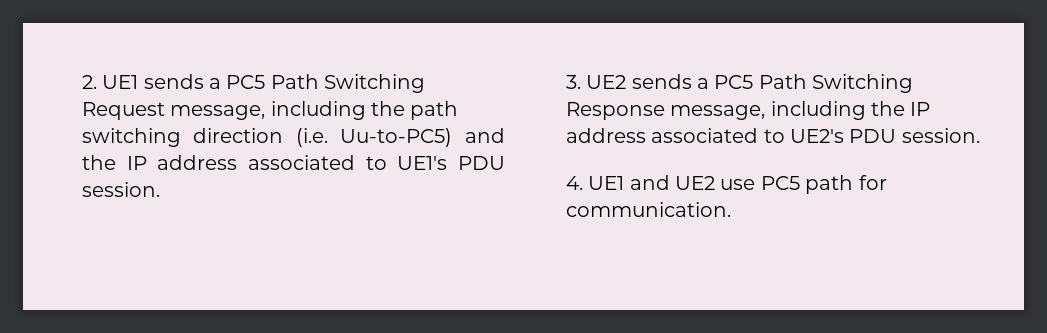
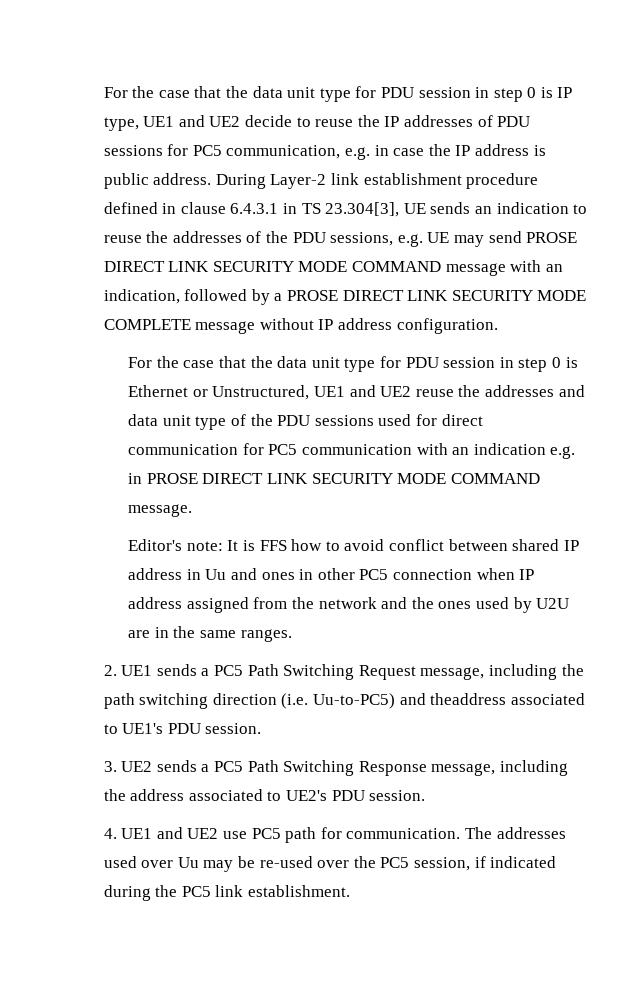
(81, 82) none -> [103,86,573,102] [103,115,531,131] [103,144,546,160] [103,173,539,189] [103,202,588,217] [103,231,578,247] [103,260,563,276] [103,289,587,305] [103,318,498,334] [128,356,578,372] [128,385,585,400] [128,414,483,430] [128,443,576,459] [128,473,540,484] [128,504,193,517] [128,539,579,551] [128,568,535,580] [128,597,570,613] [128,626,292,642] For the case that the data unit type for PDU session in step 0 is IP type, UE1 and UE2 decide to reuse the IP addresses of PDU sessions for PC5 communication, e.g. in case the IP address is public address. During Layer-2 link establishment procedure defined in clause 6.4.3.1 in TS 23.304[3], UE sends an indication to reuse the addresses of the PDU sessions, e.g. UE may send PROSE DIRECT LINK SECURITY MODE COMMAND message with an indication, followed by a PROSE DIRECT LINK SECURITY MODE COMPLETE message without IP address configuration. // For the case that the data unit type for PDU session in step 0 is Ethernet or Unstructured, UE1 and UE2 reuse the addresses and data unit type of the PDU sessions used for direct communication for PC5 communication with an indication e.g. in PROSE DIRECT LINK SECURITY MODE COMMAND message. // Editor's note: It is FFS how to avoid conflict between shared IP address in Uu and ones in other PC5 connection when IP address assigned from the network and the ones used by U2U are in the same ranges. //
[81,155,238,170] the IP address -> [430,693,507,705] theaddress
[910,102,931,116] IP -> (126, 795) none
(731, 209) none -> [464,827,566,839] [103,856,557,872] [103,885,351,901] The addresses used over Uu may be re-used over the PC5 session, if indicated during the PC5 link establishment.

